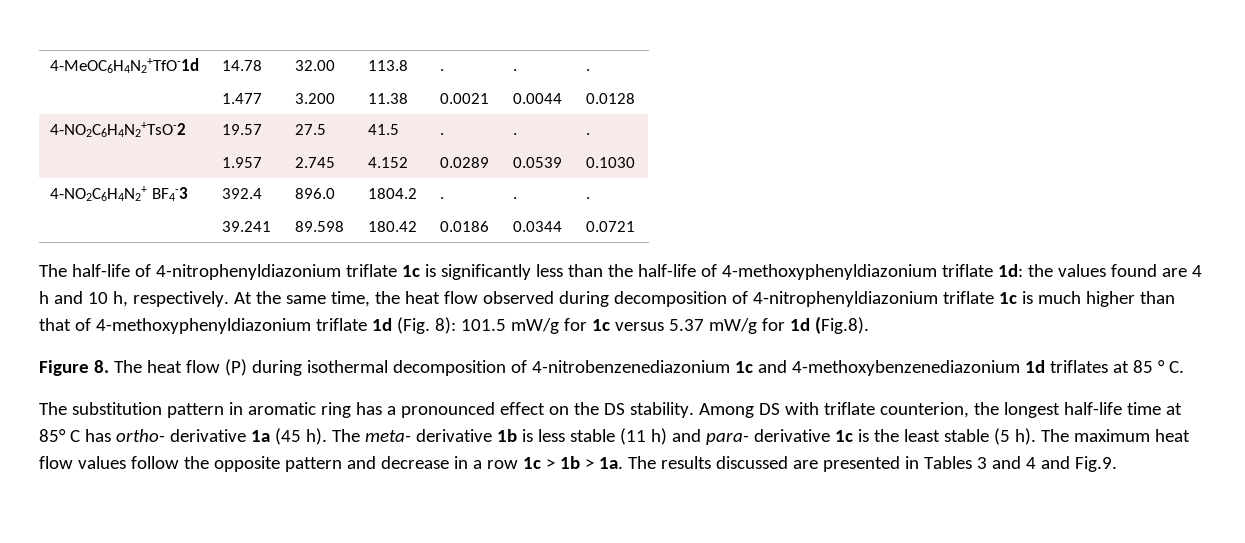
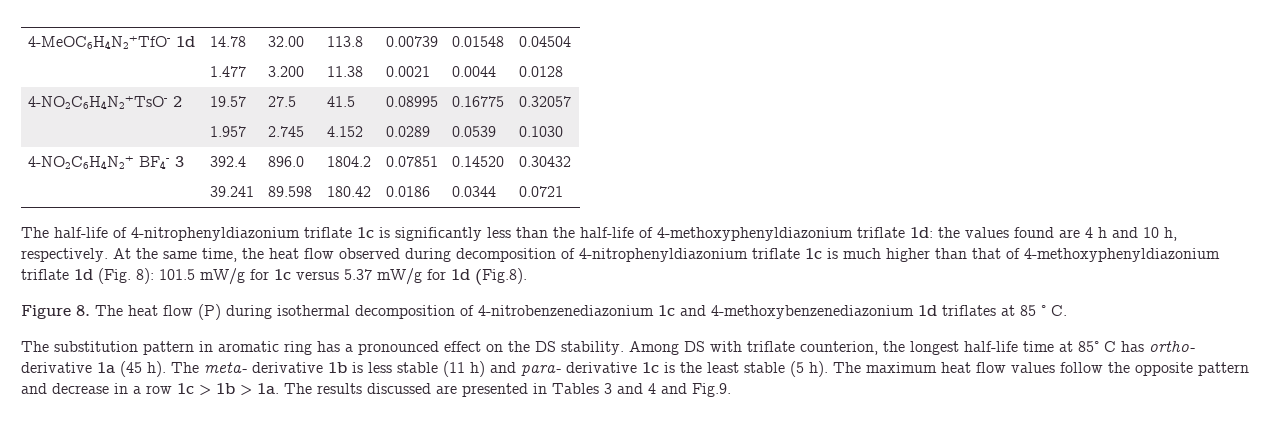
[50,58,200,73] 4-MeOС6H4N2+TfO-1d -> [27,36,195,49] 4-MeOС6H4N2+TfO- 1d
[440,69,445,71] . -> [385,36,438,47] 0.00739
[513,69,518,71] . -> [451,36,504,47] 0.01548
[586,69,591,71] . -> [518,36,571,47] 0.04504
[50,122,187,137] 4-NO2С6H4N2+TsO-2 -> [27,96,182,109] 4-NO2С6H4N2+TsO- 2
[440,133,445,135] . -> [385,96,438,107] 0.08995
[513,133,518,135] . -> [451,96,504,107] 0.16775
[586,133,591,135] . -> [518,96,571,107] 0.32057
[151,187,188,201] BF4-3 -> [138,156,184,169] BF4- 3
[440,197,445,199] . -> [385,156,438,167] 0.07851
[513,197,518,199] . -> [451,156,504,167] 0.14520
[586,197,591,199] . -> [518,156,571,167] 0.30432

